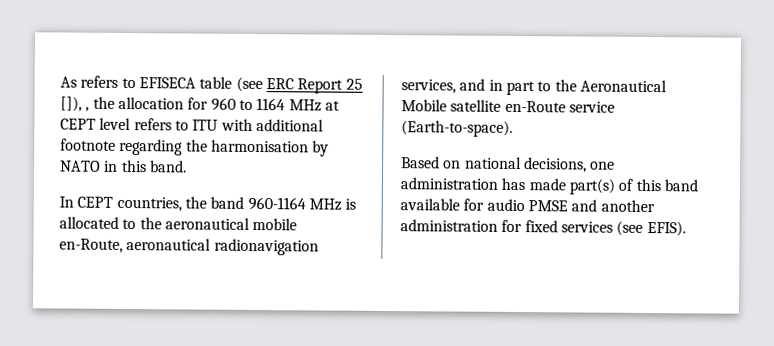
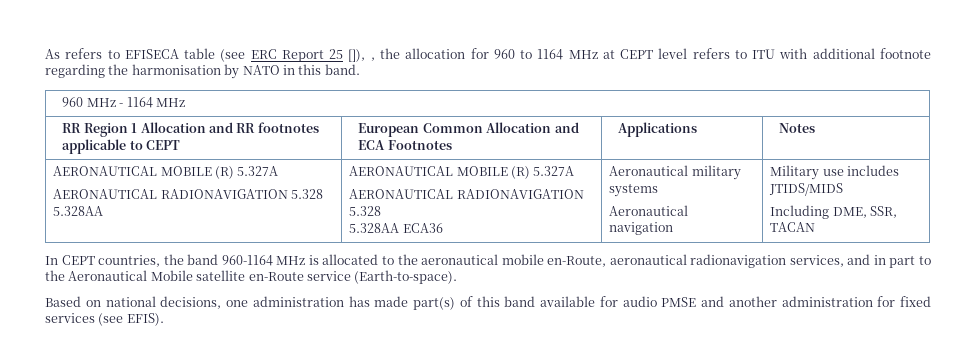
(187, 166) none -> [62,97,185,108] [62,122,319,137] [62,139,181,154] [358,122,579,137] [358,140,452,150] [618,122,698,137] [779,123,816,133] [53,166,279,179] [53,189,324,199] [53,206,104,216] [349,166,575,179] [349,189,584,199] [349,206,382,216] [349,223,443,233] [609,165,741,180] [609,184,659,197] [609,205,689,216] [609,222,674,235] [770,165,900,180] [769,183,844,196] [770,205,898,219] [770,222,816,232] // 960 MHz - 1164 MHz // RR Region 1 Allocation and RR footnotes applicable to CEPT | European Common Allocation and ECA Footnotes | Applications | Notes // AERONAUTICAL MOBILE (R) 5.327A // AERONAUTICAL RADIONAVIGATION 5.328 5.328AA | AERONAUTICAL MOBILE (R) 5.327A // AERONAUTICAL RADIONAVIGATION 5.328 // 5.328AA ECA36 | Aeronautical military systems // Aeronautical navigation | Military use includes JTIDS/MIDS // Including DME, SSR, TACAN

